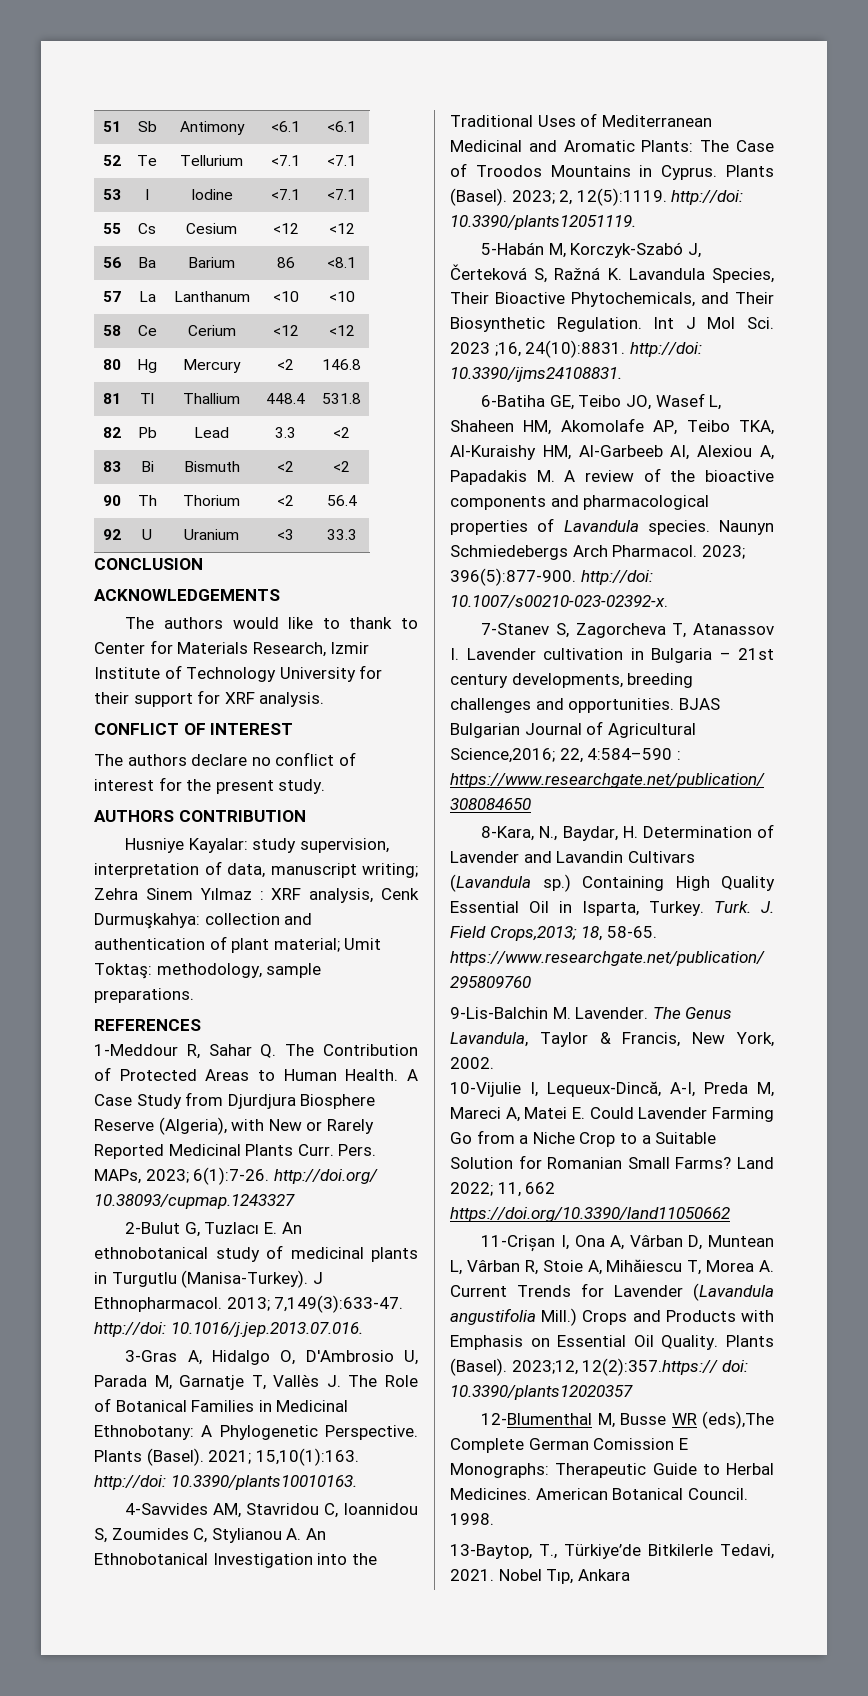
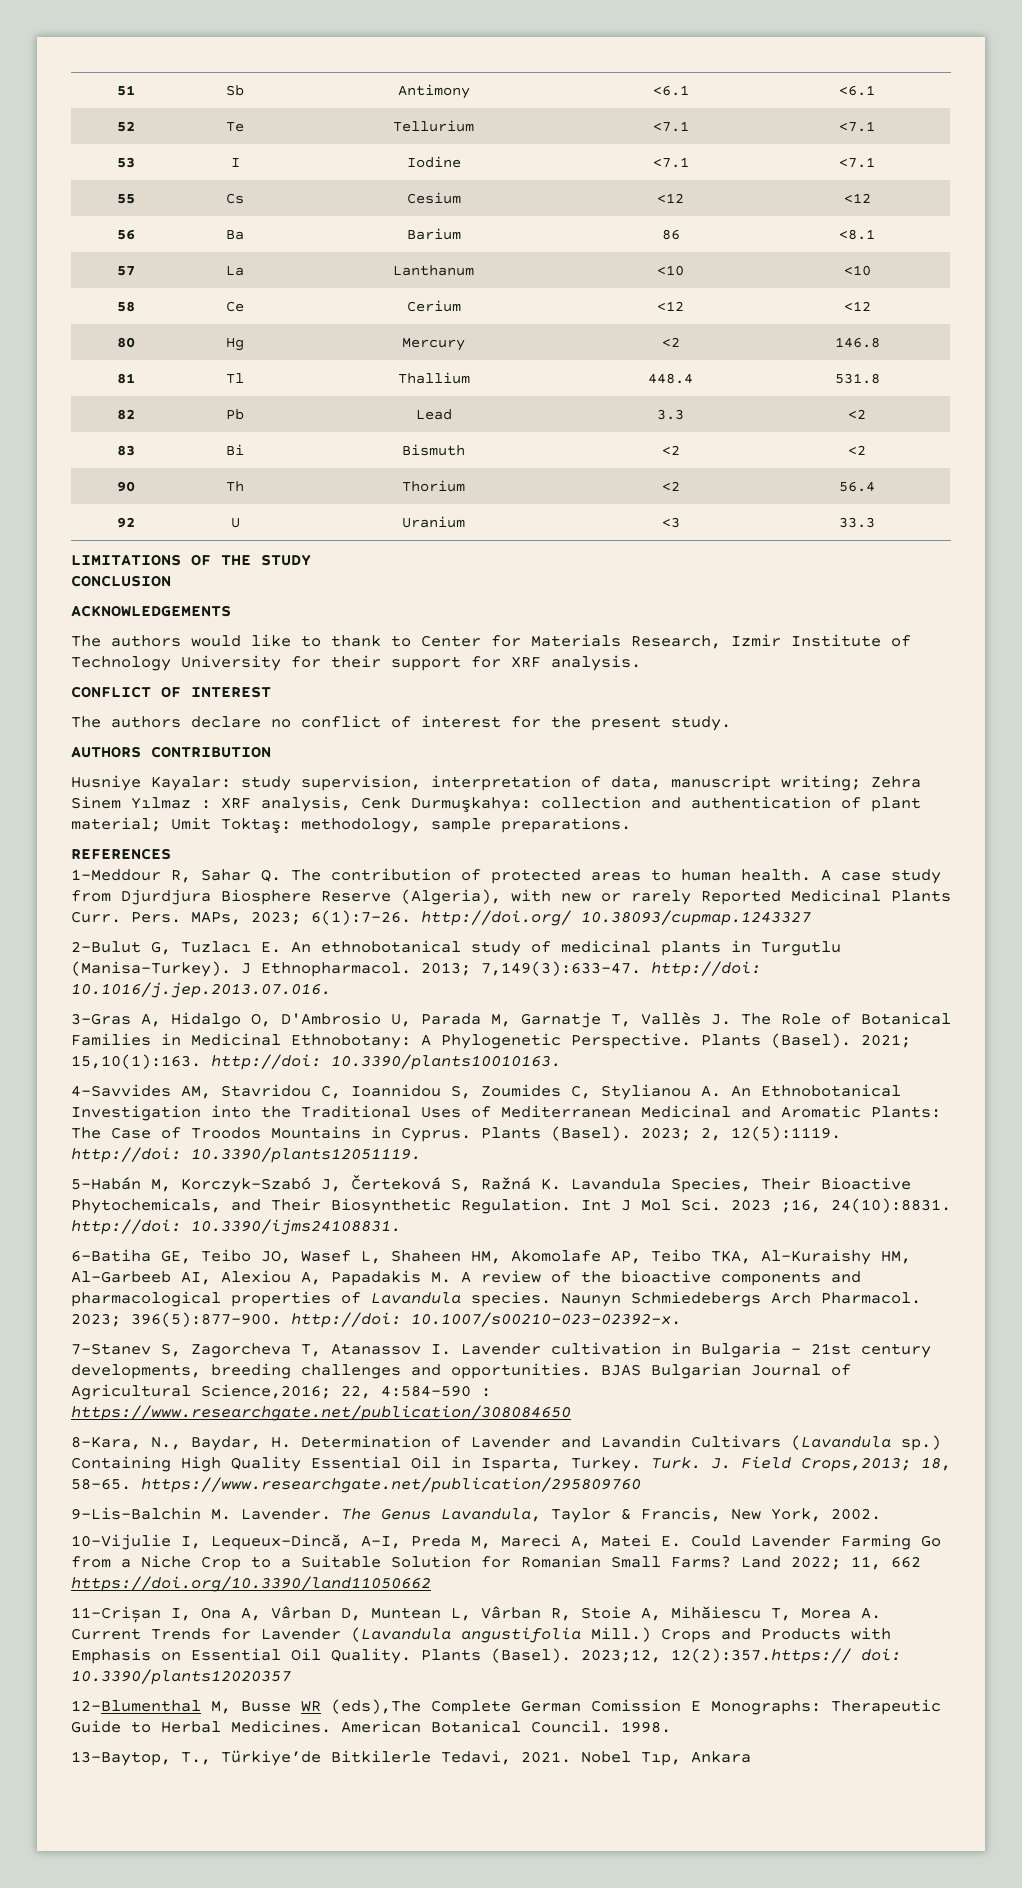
(357, 534) none -> [71,554,311,566] // LIMITATIONS OF THE STUDY
[323,1044,418,1056] [94,1067,418,1081] [94,1094,182,1109] Contribution of Protected Areas to Human Health. A Case Study -> [331,868,941,884] contribution of protected areas to human health. A case study
[268,1119,374,1134] New or Rarely -> [561,890,691,905] new or rarely

